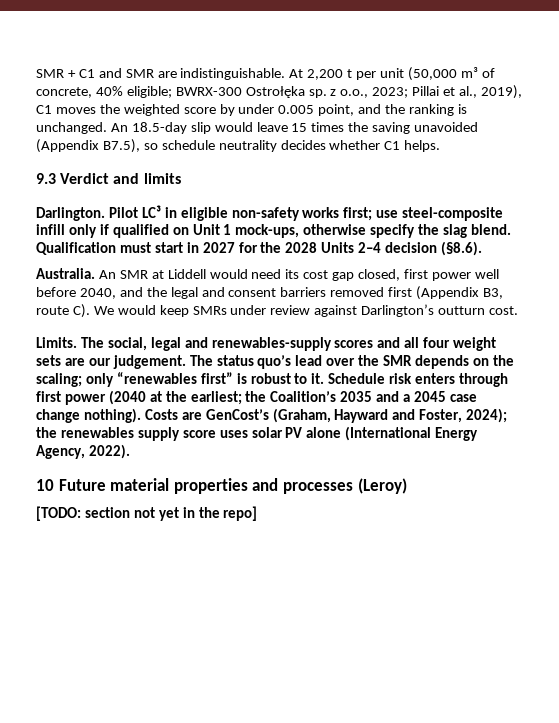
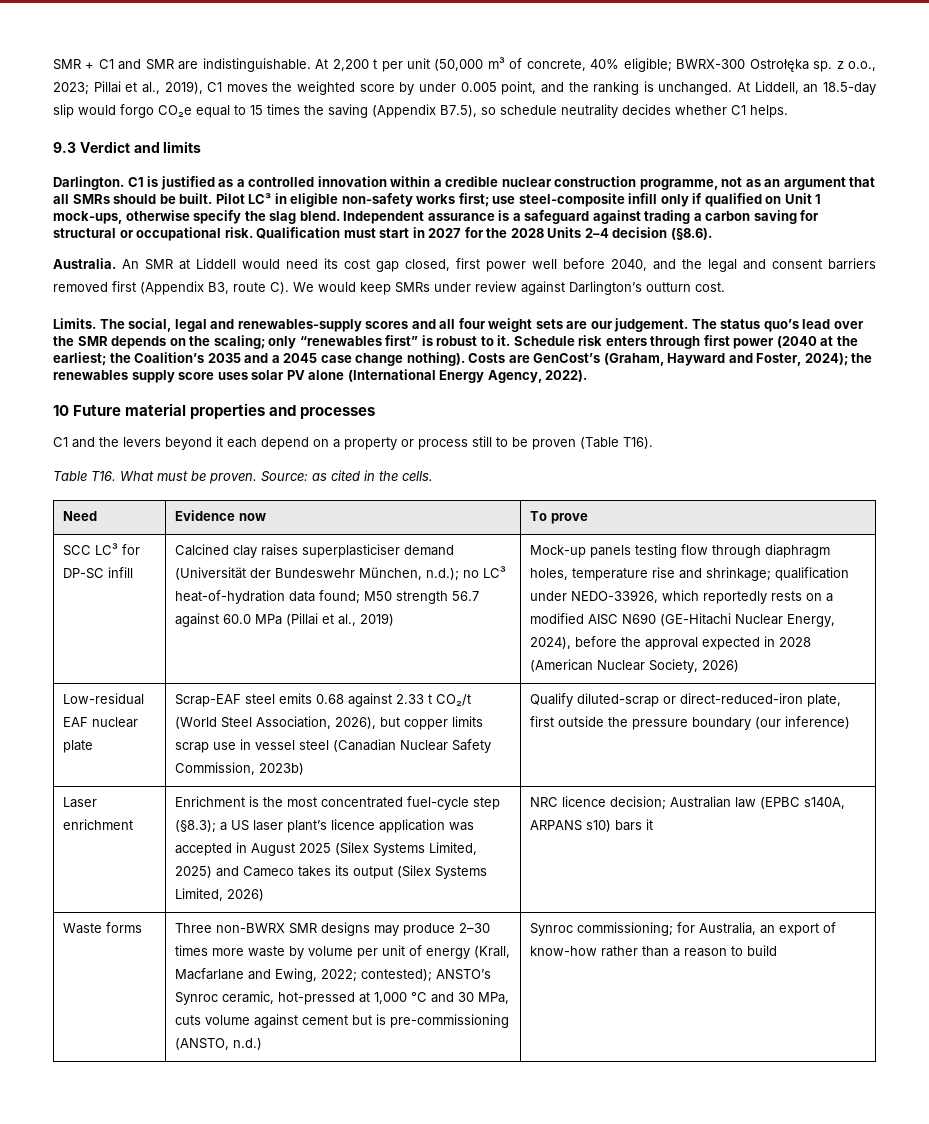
[110,122,288,134] An 18.5-day slip would leave -> [737,81,876,95] [53,104,246,118] At Liddell, an 18.5-day slip would forgo CO₂e equal to
[414,122,479,132] unavoided -> (368, 111) none
(105, 214) none -> [127,176,876,190] [53,193,213,204] C1 is justified as a controlled innovation within a credible nuclear construction programme, not as an argument that all SMRs should be built.
(511, 229) none -> [343,210,820,224] [53,227,253,241] Independent assurance is a safeguard against trading a carbon saving for structural or occupational risk.
[357,478,407,494] [36,506,258,521] (Leroy) // [TODO: section not yet in the repo] -> [53,436,653,450] [53,470,433,484] [63,511,98,521] [175,510,266,521] [530,511,588,524] [63,543,141,556] [63,567,134,579] [175,544,455,558] [175,566,507,581] [175,590,480,604] [175,613,395,627] [530,544,831,558] [530,567,850,581] [530,590,834,604] [530,613,836,627] [530,636,812,650] [530,659,740,673] [63,693,145,705] [63,717,139,728] [63,740,94,753] [175,693,472,707] [175,716,484,730] [175,739,492,753] [175,762,305,775] [530,693,842,707] [530,716,851,730] [63,797,98,808] [63,819,134,830] [175,796,501,810] [175,819,475,833] [175,842,478,856] [175,865,488,879] [175,888,265,901] [530,796,846,810] [530,819,654,832] [63,922,143,934] [175,922,491,936] [175,945,511,959] [175,968,492,982] [175,991,510,1005] [175,1014,510,1028] [175,1038,263,1050] [530,922,837,936] [530,945,778,957] // C1 and the levers beyond it each depend on a property or process still to be proven (Table T16). // Table T16. What must be proven. Source: as cited in the cells. // Need | Evidence now | To prove // SCC LC³ for DP-SC infill | Calcined clay raises superplasticiser demand (Universität der Bundeswehr München, n.d.); no LC³ heat-of-hydration data found; M50 strength 56.7 against 60.0 MPa (Pillai et al., 2019) | Mock-up panels testing flow through diaphragm holes, temperature rise and shrinkage; qualification under NEDO-33926, which reportedly rests on a modified AISC N690 (GE-Hitachi Nuclear Energy, 2024), before the approval expected in 2028 (American Nuclear Society, 2026) // Low-residual EAF nuclear plate | Scrap-EAF steel emits 0.68 against 2.33 t CO₂/t (World Steel Association, 2026), but copper limits scrap use in vessel steel (Canadian Nuclear Safety Commission, 2023b) | Qualify diluted-scrap or direct-reduced-iron plate, first outside the pressure boundary (our inference) // Laser enrichment | Enrichment is the most concentrated fuel-cycle step (§8.3); a US laser plant’s licence application was accepted in August 2025 (Silex Systems Limited, 2025) and Cameco takes its output (Silex Systems Limited, 2026) | NRC licence decision; Australian law (EPBC s140A, ARPANS s10) bars it // Waste forms | Three non-BWRX SMR designs may produce 2–30 times more waste by volume per unit of energy (Krall, Macfarlane and Ewing, 2022; contested); ANSTO’s Synroc ceramic, hot-pressed at 1,000 °C and 30 MPa, cuts volume against cement but is pre-commissioning (ANSTO, n.d.) | Synroc commissioning; for Australia, an export of know-how rather than a reason to build

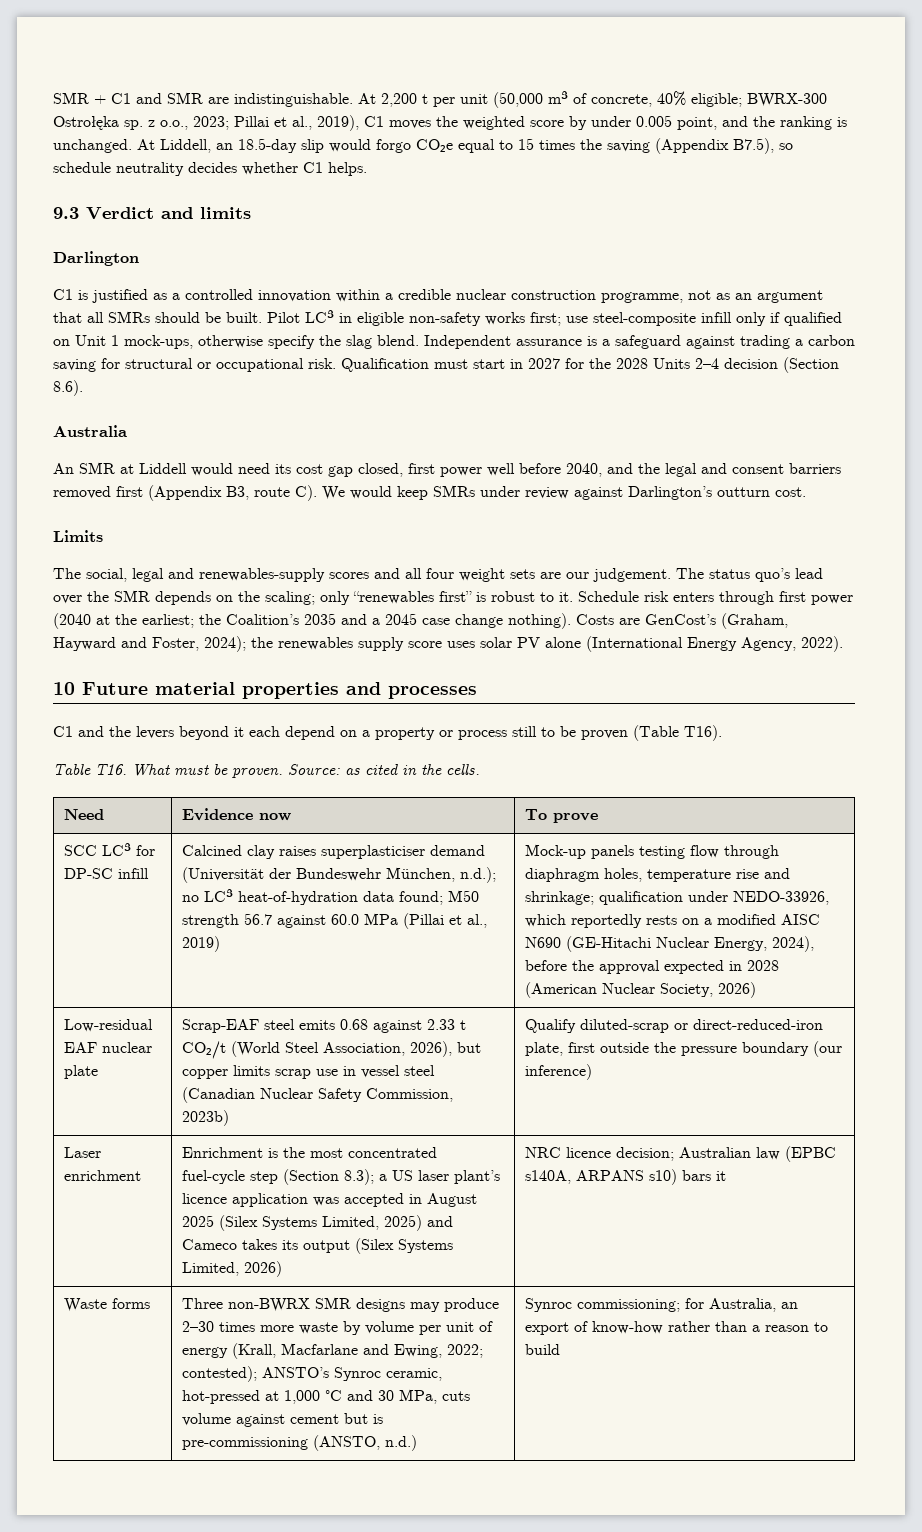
[53,176,124,190] Darlington. -> [53,251,139,266] Darlington //
[670,228,712,240] [53,258,116,269] (§8.6). // Australia. -> [783,357,839,373] [53,380,83,396] [53,425,127,437] (Section 8.6). // Australia //
[53,318,96,329] Limits. -> [53,530,103,542] Limits //
[175,820,217,833] (§8.3); -> [282,1169,374,1185] (Section 8.3);

